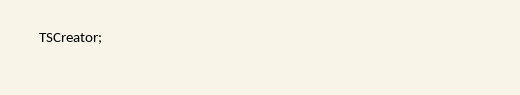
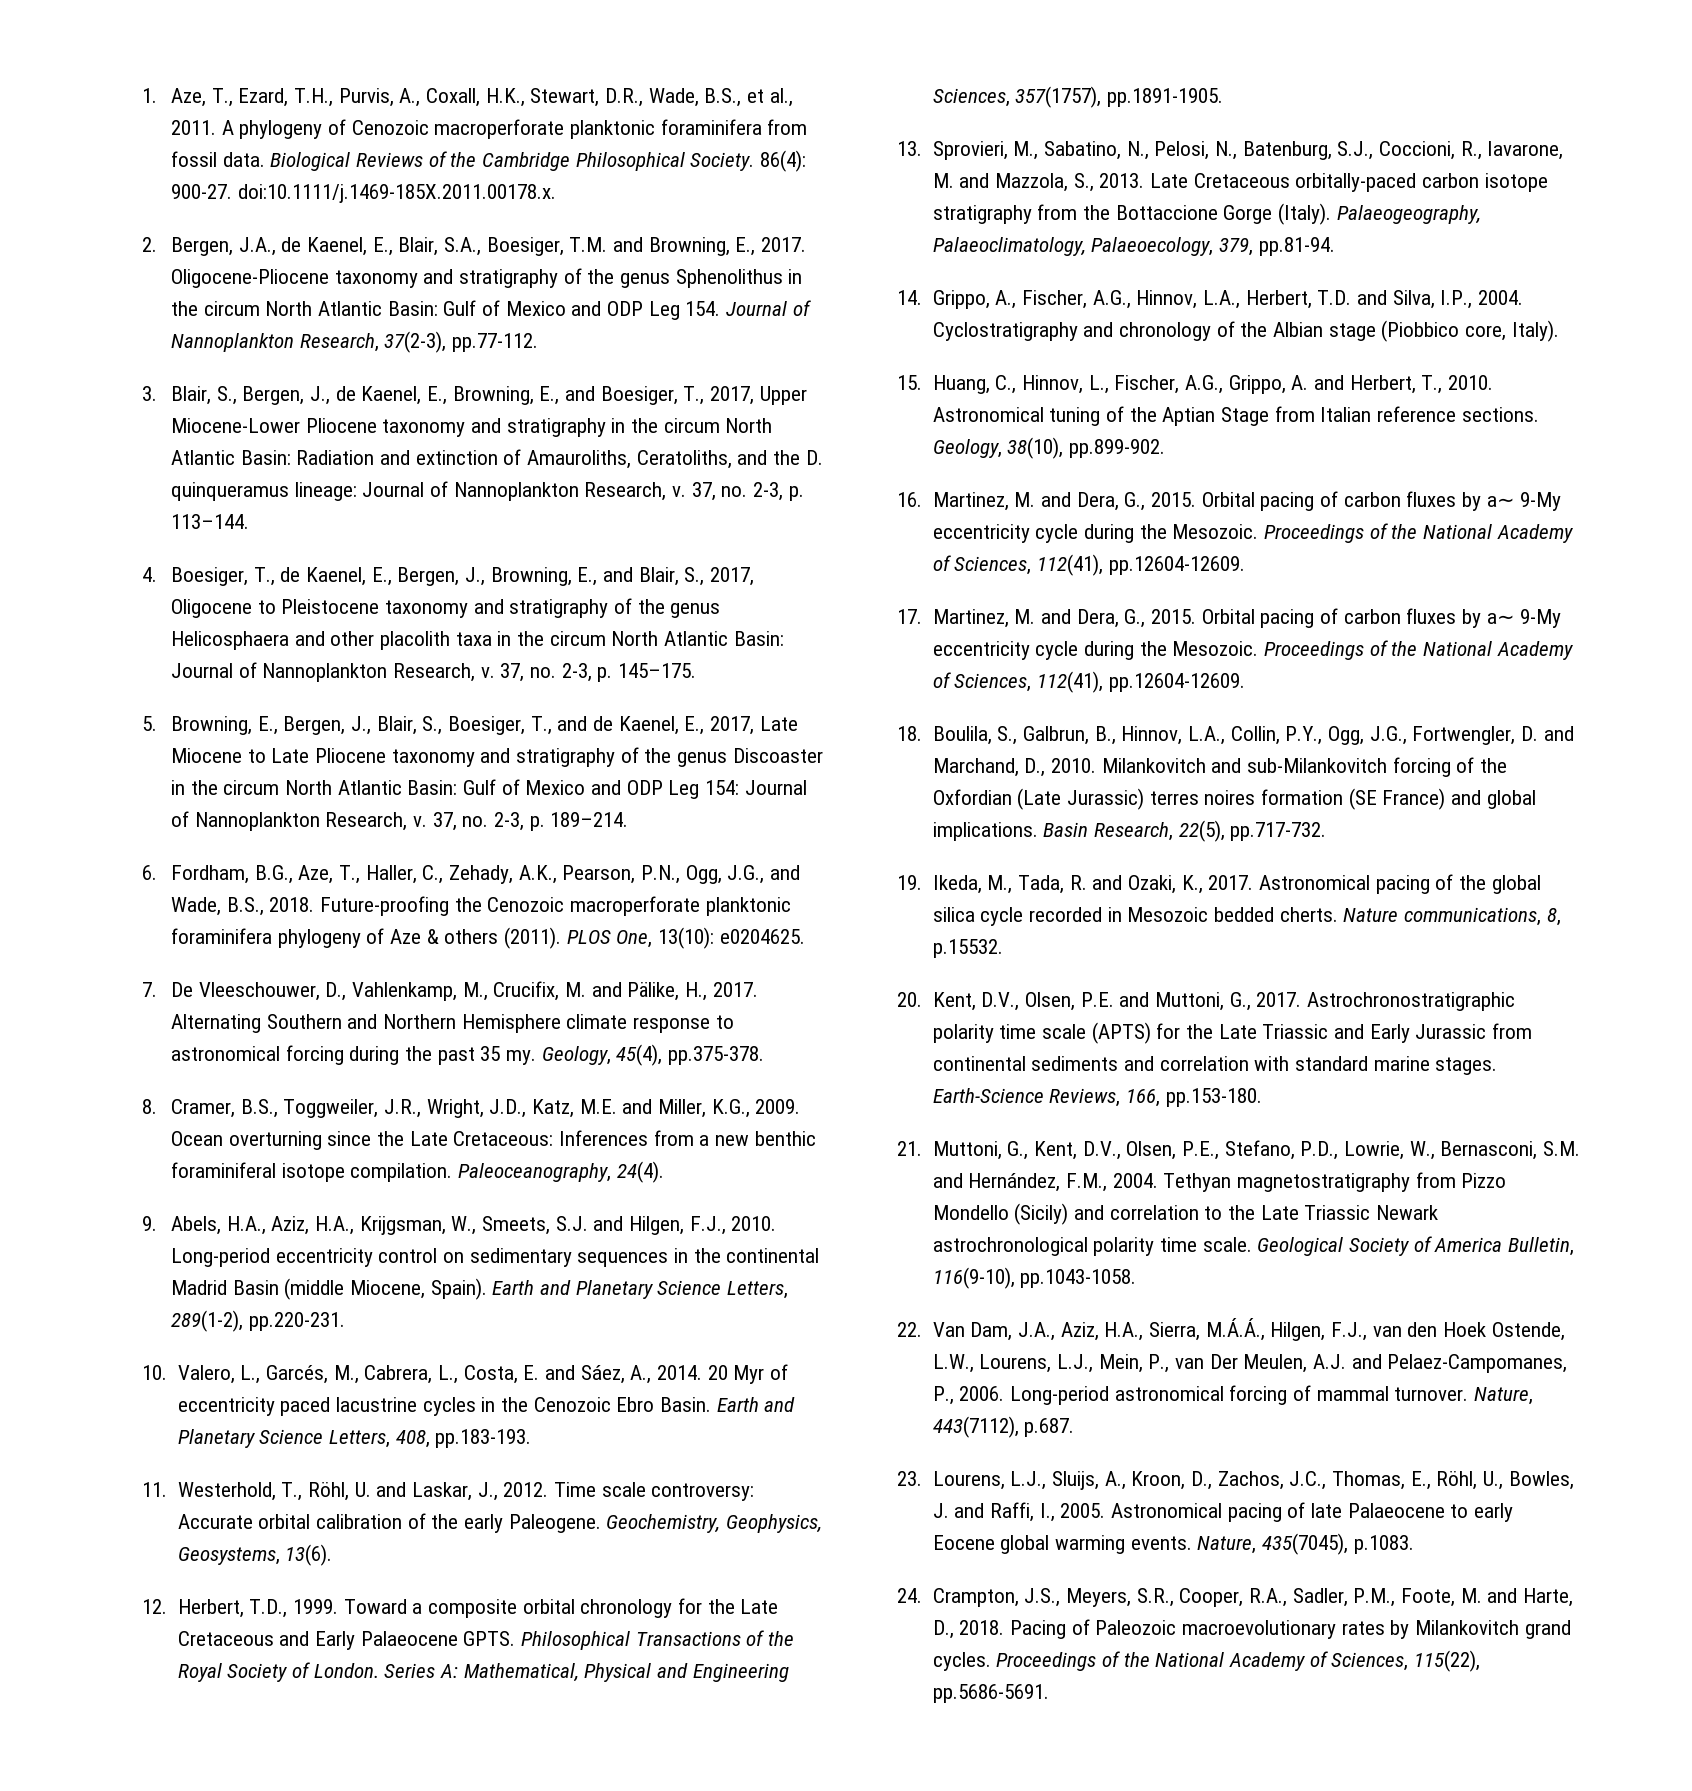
[39,33,102,44] TSCreator; -> [142,88,793,107] [171,119,808,139] [171,150,807,172] [171,184,556,203] [142,237,807,256] [171,268,803,288] [171,300,811,320] [171,331,539,353] [142,386,807,405] [171,418,773,437] [171,449,823,469] [171,481,804,501] [171,514,250,529] [142,567,755,586] [171,598,721,618] [171,631,784,650] [171,662,697,682] [142,716,798,735] [171,747,823,767] [171,779,807,799] [171,811,629,831] [142,865,801,884] [171,896,791,916] [171,927,805,949] [142,981,758,1001] [171,1014,734,1033] [171,1044,765,1066] [142,1099,801,1118] [171,1130,816,1150] [171,1161,664,1183] [142,1216,777,1235] [171,1248,820,1267] [171,1278,789,1300] [171,1310,345,1332] [142,1364,788,1384] [177,1397,796,1416] [177,1429,532,1448] [142,1482,755,1501] [177,1513,822,1533] [177,1544,333,1566] [142,1598,779,1618] [177,1630,794,1650] [177,1662,789,1682] [932,86,1223,108] [897,141,1564,160] [932,173,1548,192] [932,203,1481,225] [932,237,1335,256] [897,290,1523,309] [932,320,1559,342] [897,375,1493,394] [932,406,1539,426] [932,437,1165,459] [897,491,1562,511] [932,523,1573,543] [932,554,1245,576] [897,608,1562,628] [932,640,1573,660] [932,671,1245,693] [897,726,1574,745] [932,757,1507,777] [932,788,1536,810] [932,820,1327,842] [897,874,1541,894] [932,907,1561,926] [932,939,1003,958] [897,992,1515,1011] [932,1022,1532,1044] [932,1056,1498,1075] [932,1088,1262,1107] [897,1140,1580,1160] [932,1172,1507,1192] [932,1203,1438,1225] [932,1236,1574,1256] [932,1267,1137,1289] [897,1318,1565,1341] [932,1354,1568,1373] [932,1385,1533,1405] [932,1416,1075,1438] [897,1471,1574,1490] [932,1502,1513,1522] [932,1533,1414,1555] [897,1588,1573,1607] [932,1619,1571,1639] [932,1650,1480,1672] [932,1684,1049,1703] 1. Aze, T., Ezard, T.H., Purvis, A., Coxall, H.K., Stewart, D.R., Wade, B.S., et al., 2011. A phylogeny of Cenozoic macroperforate planktonic foraminifera from fossil data. Biological Reviews of the Cambridge Philosophical Society. 86(4): 900-27. doi:10.1111/j.1469-185X.2011.00178.x. // 2. Bergen, J.A., de Kaenel, E., Blair, S.A., Boesiger, T.M. and Browning, E., 2017. Oligocene-Pliocene taxonomy and stratigraphy of the genus Sphenolithus in the circum North Atlantic Basin: Gulf of Mexico and ODP Leg 154. Journal of Nannoplankton Research, 37(2-3), pp.77-112. // 3. Blair, S., Bergen, J., de Kaenel, E., Browning, E., and Boesiger, T., 2017, Upper Miocene-Lower Pliocene taxonomy and stratigraphy in the circum North Atlantic Basin: Radiation and extinction of Amauroliths, Ceratoliths, and the D. quinqueramus lineage: Journal of Nannoplankton Research, v. 37, no. 2-3, p. 113–144. // 4. Boesiger, T., de Kaenel, E., Bergen, J., Browning, E., and Blair, S., 2017, Oligocene to Pleistocene taxonomy and stratigraphy of the genus Helicosphaera and other placolith taxa in the circum North Atlantic Basin: Journal of Nannoplankton Research, v. 37, no. 2-3, p. 145–175. // 5. Browning, E., Bergen, J., Blair, S., Boesiger, T., and de Kaenel, E., 2017, Late Miocene to Late Pliocene taxonomy and stratigraphy of the genus Discoaster in the circum North Atlantic Basin: Gulf of Mexico and ODP Leg 154: Journal of Nannoplankton Research, v. 37, no. 2-3, p. 189–214. // 6. Fordham, B.G., Aze, T., Haller, C., Zehady, A.K., Pearson, P.N., Ogg, J.G., and Wade, B.S., 2018. Future-proofing the Cenozoic macroperforate planktonic foraminifera phylogeny of Aze & others (2011). PLOS One, 13(10): e0204625. // 7. De Vleeschouwer, D., Vahlenkamp, M., Crucifix, M. and Pälike, H., 2017. Alternating Southern and Northern Hemisphere climate response to astronomical forcing during the past 35 my. Geology, 45(4), pp.375-378. // 8. Cramer, B.S., Toggweiler, J.R., Wright, J.D., Katz, M.E. and Miller, K.G., 2009. Ocean overturning since the Late Cretaceous: Inferences from a new benthic foraminiferal isotope compilation. Paleoceanography, 24(4). // 9. Abels, H.A., Aziz, H.A., Krijgsman, W., Smeets, S.J. and Hilgen, F.J., 2010. Long-period eccentricity control on sedimentary sequences in the continental Madrid Basin (middle Miocene, Spain). Earth and Planetary Science Letters, 289(1-2), pp.220-231. // 10. Valero, L., Garcés, M., Cabrera, L., Costa, E. and Sáez, A., 2014. 20 Myr of eccentricity paced lacustrine cycles in the Cenozoic Ebro Basin. Earth and Planetary Science Letters, 408, pp.183-193. // 11. Westerhold, T., Röhl, U. and Laskar, J., 2012. Time scale controversy: Accurate orbital calibration of the early Paleogene. Geochemistry, Geophysics, Geosystems, 13(6). // 12. Herbert, T.D., 1999. Toward a composite orbital chronology for the Late Cretaceous and Early Palaeocene GPTS. Philosophical Transactions of the Royal Society of London. Series A: Mathematical, Physical and Engineering Sciences, 357(1757), pp.1891-1905. // 13. Sprovieri, M., Sabatino, N., Pelosi, N., Batenburg, S.J., Coccioni, R., Iavarone, M. and Mazzola, S., 2013. Late Cretaceous orbitally-paced carbon isotope stratigraphy from the Bottaccione Gorge (Italy). Palaeogeography, Palaeoclimatology, Palaeoecology, 379, pp.81-94. // 14. Grippo, A., Fischer, A.G., Hinnov, L.A., Herbert, T.D. and Silva, I.P., 2004. Cyclostratigraphy and chronology of the Albian stage (Piobbico core, Italy). // 15. Huang, C., Hinnov, L., Fischer, A.G., Grippo, A. and Herbert, T., 2010. Astronomical tuning of the Aptian Stage from Italian reference sections. Geology, 38(10), pp.899-902. // 16. Martinez, M. and Dera, G., 2015. Orbital pacing of carbon fluxes by a∼ 9-My eccentricity cycle during the Mesozoic. Proceedings of the National Academy of Sciences, 112(41), pp.12604-12609. // 17. Martinez, M. and Dera, G., 2015. Orbital pacing of carbon fluxes by a∼ 9-My eccentricity cycle during the Mesozoic. Proceedings of the National Academy of Sciences, 112(41), pp.12604-12609. // 18. Boulila, S., Galbrun, B., Hinnov, L.A., Collin, P.Y., Ogg, J.G., Fortwengler, D. and Marchand, D., 2010. Milankovitch and sub-Milankovitch forcing of the Oxfordian (Late Jurassic) terres noires formation (SE France) and global implications. Basin Research, 22(5), pp.717-732. // 19. Ikeda, M., Tada, R. and Ozaki, K., 2017. Astronomical pacing of the global silica cycle recorded in Mesozoic bedded cherts. Nature communications, 8, p.15532. // 20. Kent, D.V., Olsen, P.E. and Muttoni, G., 2017. Astrochronostratigraphic polarity time scale (APTS) for the Late Triassic and Early Jurassic from continental sediments and correlation with standard marine stages. Earth-Science Reviews, 166, pp.153-180. // 21. Muttoni, G., Kent, D.V., Olsen, P.E., Stefano, P.D., Lowrie, W., Bernasconi, S.M. and Hernández, F.M., 2004. Tethyan magnetostratigraphy from Pizzo Mondello (Sicily) and correlation to the Late Triassic Newark astrochronological polarity time scale. Geological Society of America Bulletin, 116(9-10), pp.1043-1058. // 22. Van Dam, J.A., Aziz, H.A., Sierra, M.Á.Á., Hilgen, F.J., van den Hoek Ostende, L.W., Lourens, L.J., Mein, P., van Der Meulen, A.J. and Pelaez-Campomanes, P., 2006. Long-period astronomical forcing of mammal turnover. Nature, 443(7112), p.687. // 23. Lourens, L.J., Sluijs, A., Kroon, D., Zachos, J.C., Thomas, E., Röhl, U., Bowles, J. and Raffi, I., 2005. Astronomical pacing of late Palaeocene to early Eocene global warming events. Nature, 435(7045), p.1083. // 24. Crampton, J.S., Meyers, S.R., Cooper, R.A., Sadler, P.M., Foote, M. and Harte, D., 2018. Pacing of Paleozoic macroevolutionary rates by Milankovitch grand cycles. Proceedings of the National Academy of Sciences, 115(22), pp.5686-5691.

